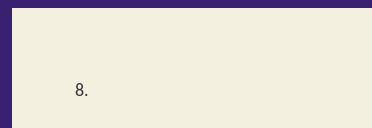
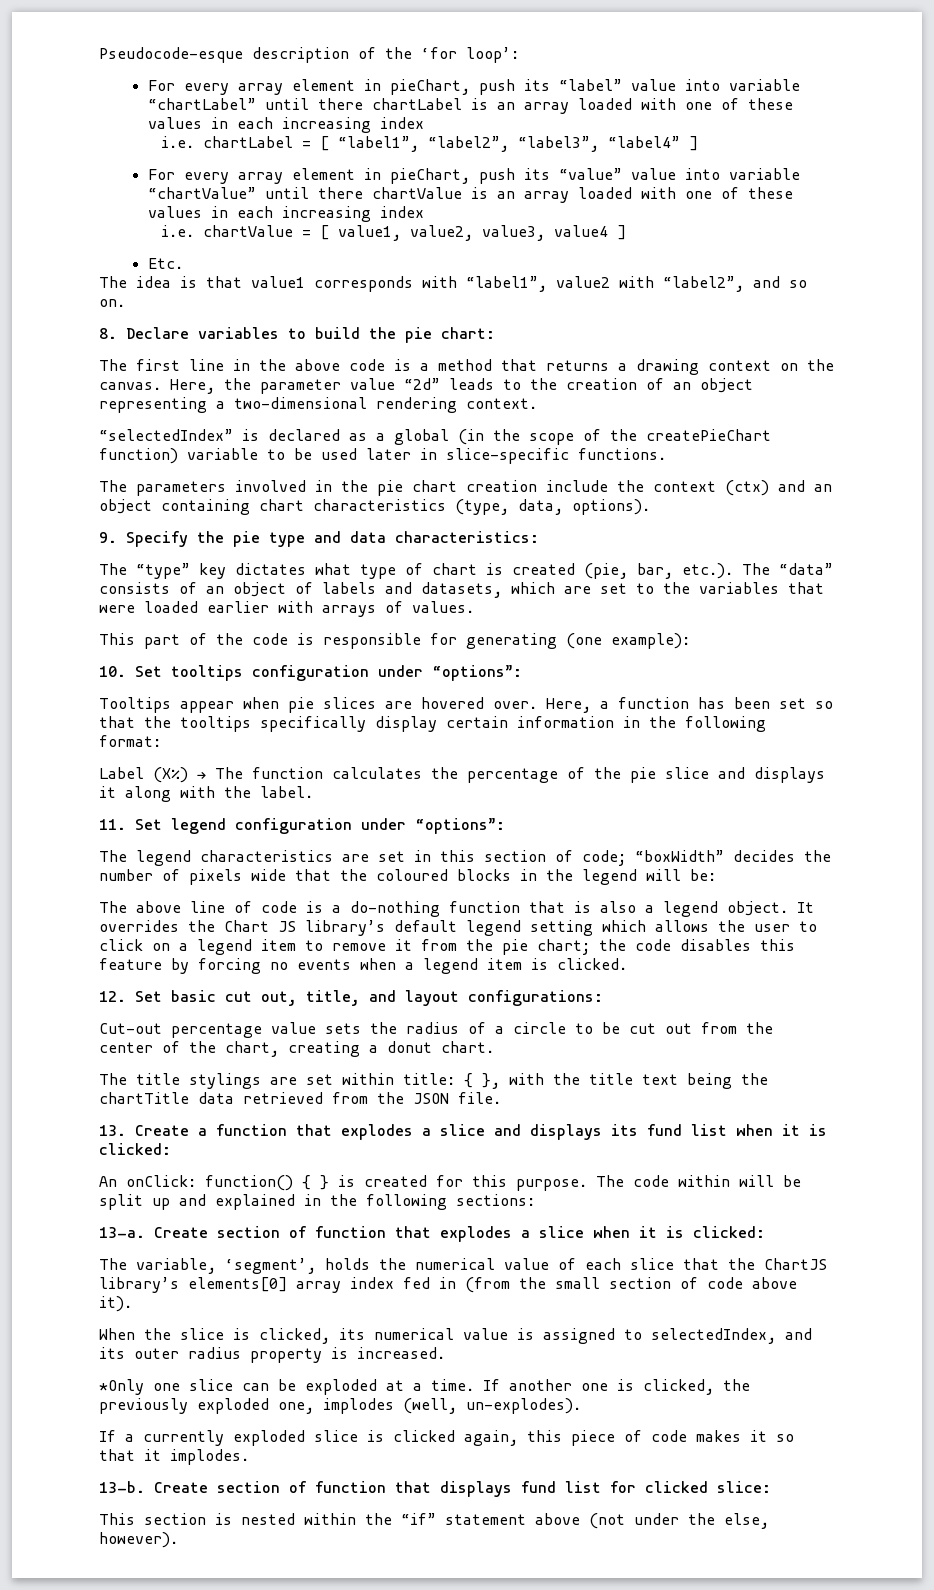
[75,83,89,96] 8. -> [99,47,519,63] [147,79,800,95] [147,98,793,114] [147,117,424,133] [160,136,698,152] [147,168,800,184] [147,187,793,203] [147,206,424,222] [160,225,626,241] [147,258,183,269] [99,276,807,292] [99,299,125,307] [99,327,495,343] [99,359,834,375] [99,378,753,394] [99,397,537,413] [99,429,771,445] [99,448,666,464] [99,480,832,496] [99,499,650,515] [99,531,539,547] [99,563,833,579] [99,582,824,598] [99,601,474,617] [99,633,690,649] [99,665,522,681] [99,697,833,713] [99,716,766,732] [99,735,161,747] [99,767,825,783] [99,786,313,802] [99,818,505,834] [99,850,831,866] [99,869,716,885] [99,901,814,917] [99,920,817,936] [99,939,795,955] [99,958,627,974] [99,990,603,1006] [99,1022,773,1038] [99,1041,494,1057] [99,1073,768,1089] [99,1092,501,1104] [99,1124,827,1140] [99,1143,171,1155] [99,1175,801,1191] [99,1194,535,1210] [99,1226,765,1242] [99,1258,827,1274] [99,1277,797,1293] [99,1296,132,1312] [99,1328,812,1344] [99,1347,445,1363] [99,1379,750,1395] [99,1398,581,1414] [99,1430,794,1446] [99,1449,249,1465] [99,1481,771,1497] [99,1513,769,1529] [99,1532,178,1548] Pseudocode-esque description of the ‘for loop’: // For every array element in pieChart, push its “label” value into variable “chartLabel” until there chartLabel is an array loaded with one of these values in each increasing index // i.e. chartLabel = [ “label1”, “label2”, “label3”, “label4” ] // For every array element in pieChart, push its “value” value into variable “chartValue” until there chartValue is an array loaded with one of these values in each increasing index // i.e. chartValue = [ value1, value2, value3, value4 ] // Etc. // The idea is that value1 corresponds with “label1”, value2 with “label2”, and so on. // 8. Declare variables to build the pie chart: // The first line in the above code is a method that returns a drawing context on the canvas. Here, the parameter value “2d” leads to the creation of an object representing a two-dimensional rendering context. // “selectedIndex” is declared as a global (in the scope of the createPieChart function) variable to be used later in slice-specific functions. // The parameters involved in the pie chart creation include the context (ctx) and an object containing chart characteristics (type, data, options). // 9. Specify the pie type and data characteristics: // The “type” key dictates what type of chart is created (pie, bar, etc.). The “data” consists of an object of labels and datasets, which are set to the variables that were loaded earlier with arrays of values. // This part of the code is responsible for generating (one example): // 10. Set tooltips configuration under “options”: // Tooltips appear when pie slices are hovered over. Here, a function has been set so that the tooltips specifically display certain information in the following format: // Label (X%) → The function calculates the percentage of the pie slice and displays it along with the label. // 11. Set legend configuration under “options”: // The legend characteristics are set in this section of code; “boxWidth” decides the number of pixels wide that the coloured blocks in the legend will be: // The above line of code is a do-nothing function that is also a legend object. It overrides the Chart JS library’s default legend setting which allows the user to click on a legend item to remove it from the pie chart; the code disables this feature by forcing no events when a legend item is clicked. // 12. Set basic cut out, title, and layout configurations: // Cut-out percentage value sets the radius of a circle to be cut out from the center of the chart, creating a donut chart. // The title stylings are set within title: { }, with the title text being the chartTitle data retrieved from the JSON file. // 13. Create a function that explodes a slice and displays its fund list when it is clicked: // An onClick: function() { } is created for this purpose. The code within will be split up and explained in the following sections: // 13-a. Create section of function that explodes a slice when it is clicked: // The variable, ‘segment’, holds the numerical value of each slice that the ChartJS library’s elements[0] array index fed in (from the small section of code above it). // When the slice is clicked, its numerical value is assigned to selectedIndex, and its outer radius property is increased. // *Only one slice can be exploded at a time. If another one is clicked, the previously exploded one, implodes (well, un-explodes). // If a currently exploded slice is clicked again, this piece of code makes it so that it implodes. // 13-b. Create section of function that displays fund list for clicked slice: // This section is nested within the “if” statement above (not under the else, however).

